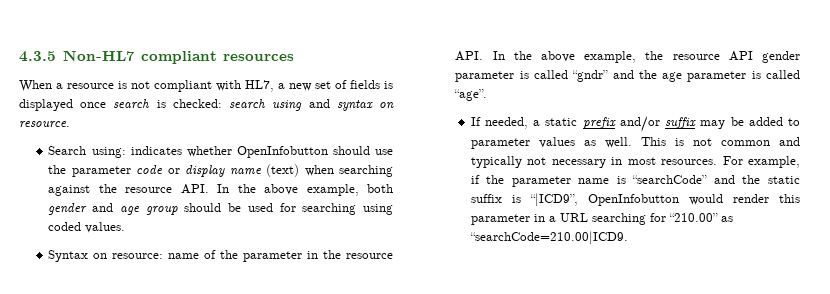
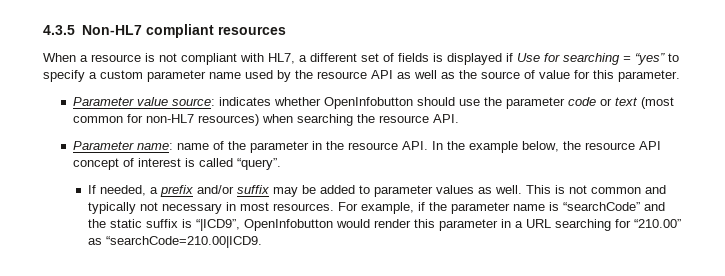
[289,83,312,91] new -> [310,53,357,62] different
[80,99,395,111] [19,121,70,128] [48,146,126,158] once search is checked: search using and syntax on resource. // Search using: -> [506,53,679,65] [43,70,680,82] [72,97,215,106] if Use for searching = “yes” to specify a custom parameter name used by the resource API as well as the source of value for this parameter. // Parameter value source:
[185,164,300,177] display name (text) -> [614,97,674,109] [72,114,259,126] text (most common for non-HL7 resources)
[48,184,393,196] [48,203,393,215] [48,222,126,233] [48,250,164,262] against the resource API. In the above example, both gender and age group should be used for searching using coded values. // Syntax on resource: -> [356,114,459,123] [72,141,173,150] the resource API. // Parameter name:
[541,51,800,63] [455,70,800,82] [454,89,488,101] above example, the resource API gender parameter is called “gndr” and the age parameter is called “age”. -> [468,141,661,153] [72,158,281,170] example below, the resource API concept of interest is called “query”.
[545,118,578,126] static -> (158, 190) none

